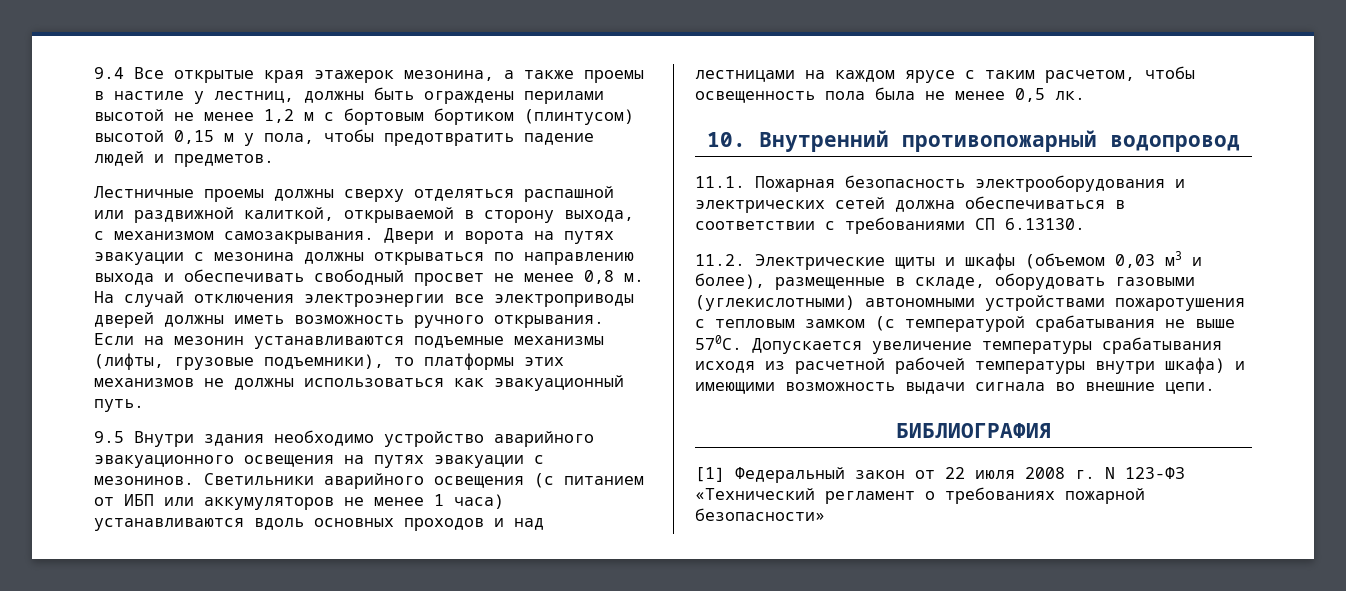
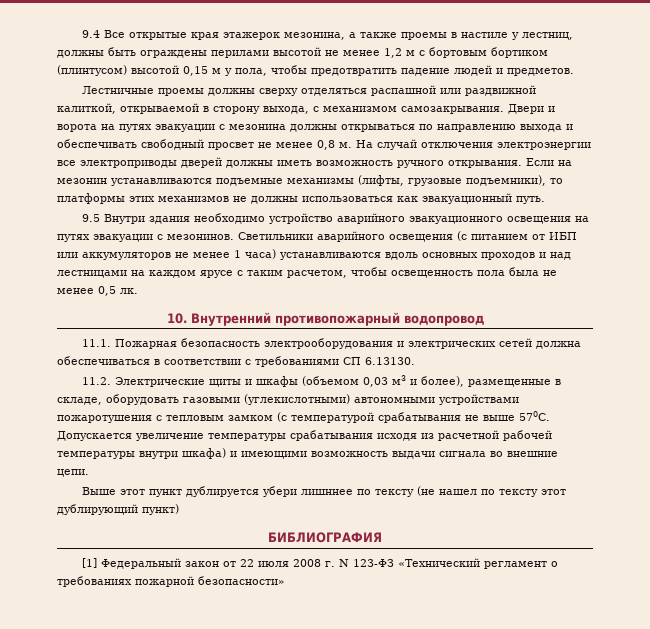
(1215, 388) none -> [81,486,566,497] [57,504,179,515] // Выше этот пункт дублируется убери лишннее по тексту (не нашел по тексту этот дублирующий пункт)

